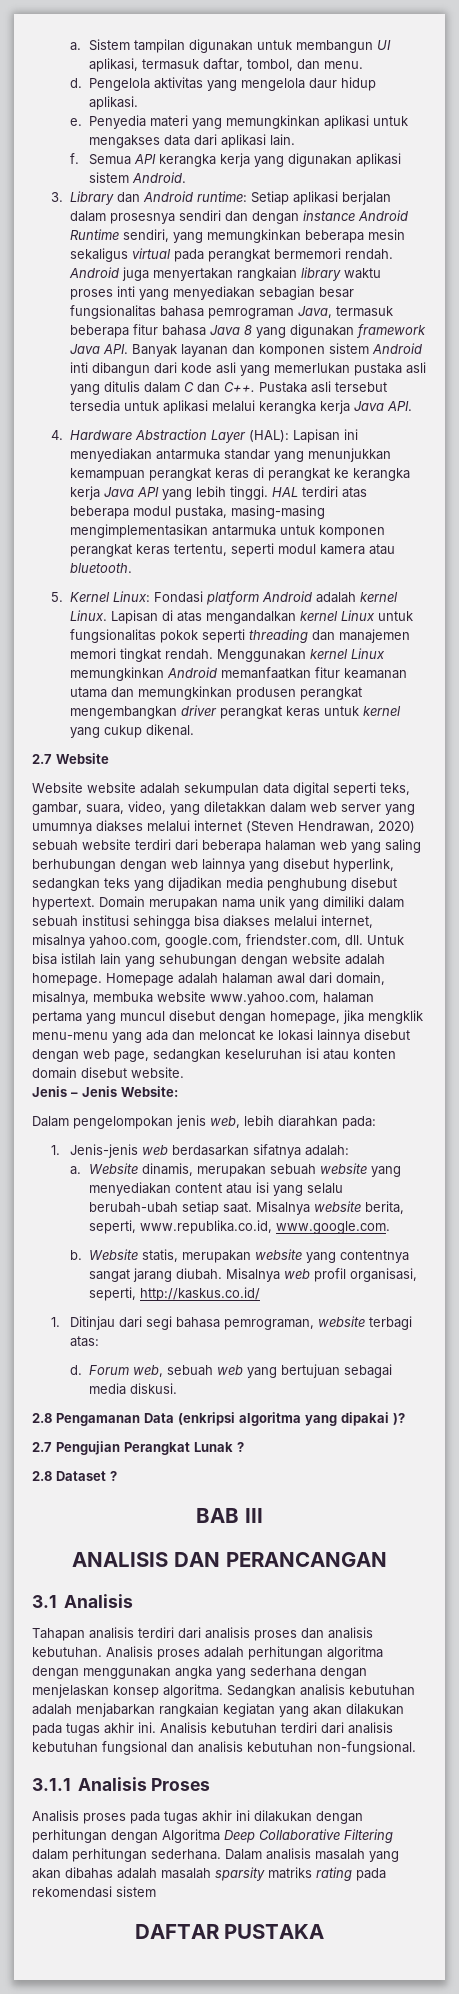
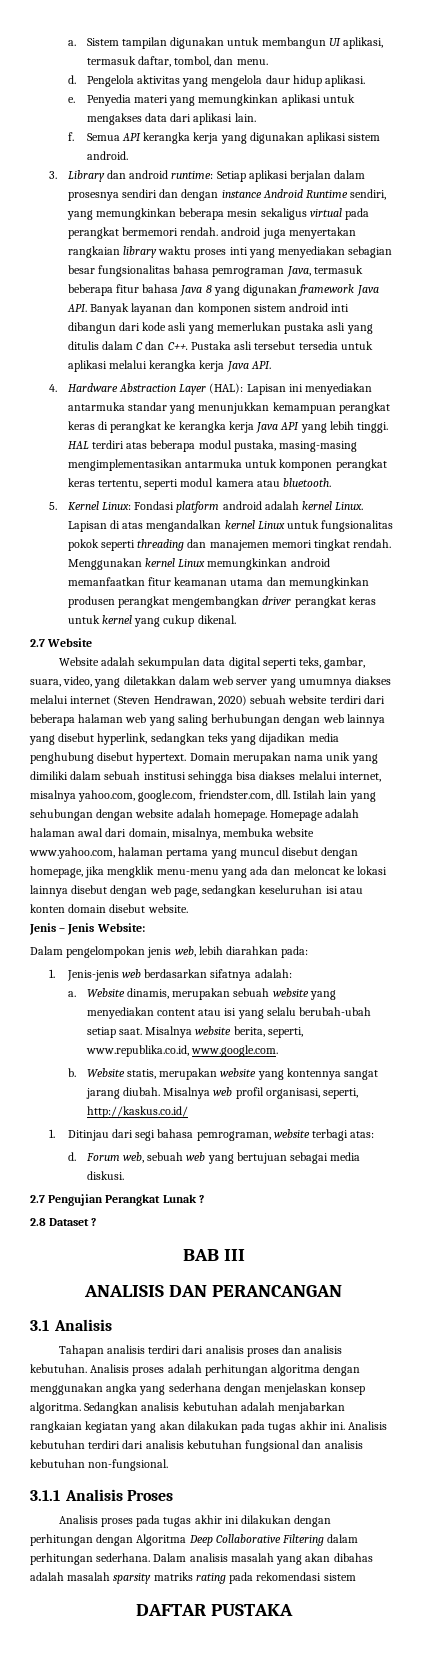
[131,172,186,183] Android. -> [86,151,128,160] android.
[142,191,193,202] Android -> [129,170,169,179] android
[68,267,119,278] Android -> [221,227,261,236] android
[371,343,422,354] Android -> [289,303,329,312] android
[261,591,312,602] Android -> [222,501,262,510] android
[166,667,217,678] Android -> [290,558,330,567] android
[87,782,136,793] website -> (99, 661) none
[367,935,404,945] [32,953,96,965] Untuk bisa istilah -> [293,790,326,799] Istilah
[339,1250,409,1263] contentnya -> [286,1068,341,1080] kontennya
[32,1412,405,1426] // 2.8 Pengamanan Data (enkripsi algoritma yang dipakai )? -> (124, 1175) none

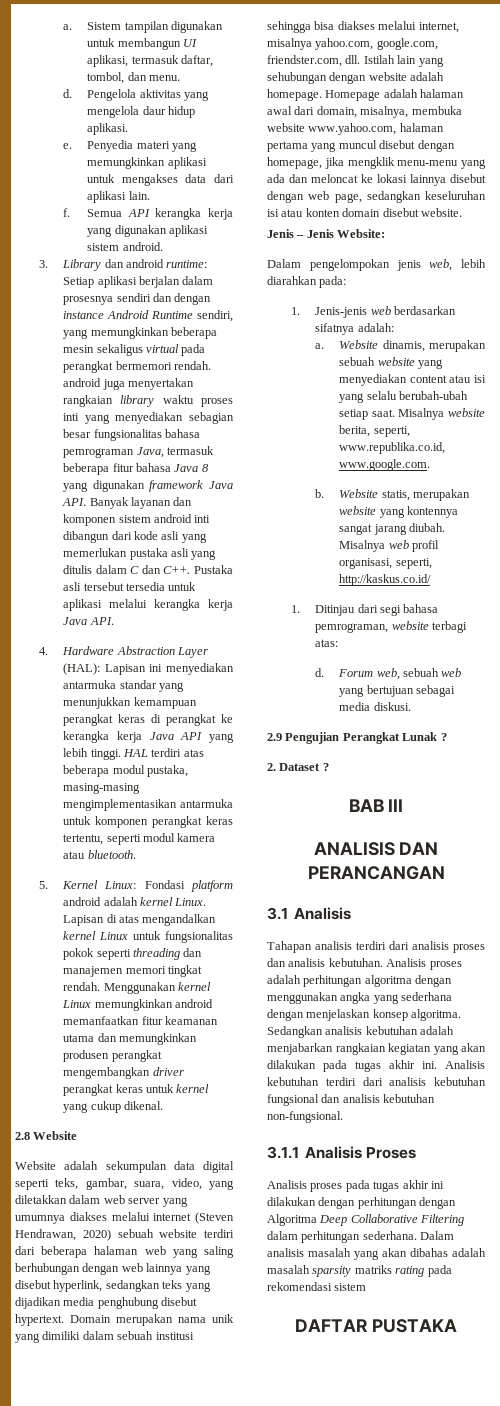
[30,639,45,647] 2.7 -> [15,1132,30,1140] 2.8
[30,1195,45,1203] 2.7 -> [267,733,282,741] 2.9
[30,1218,46,1226] 2.8 -> [267,763,276,771] 2.

